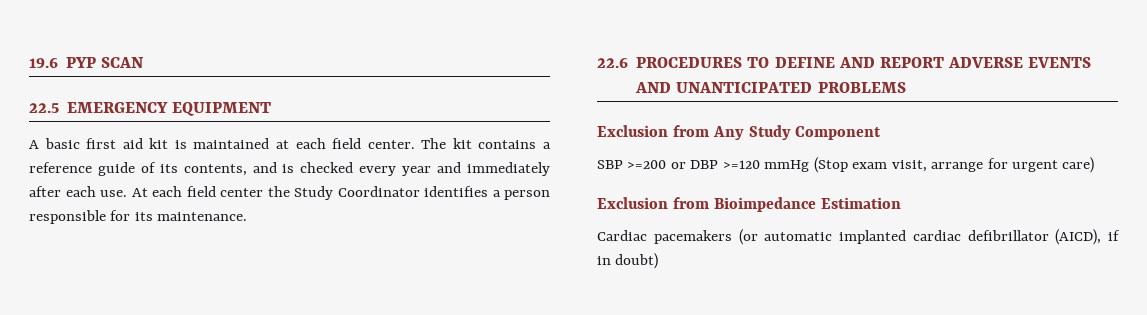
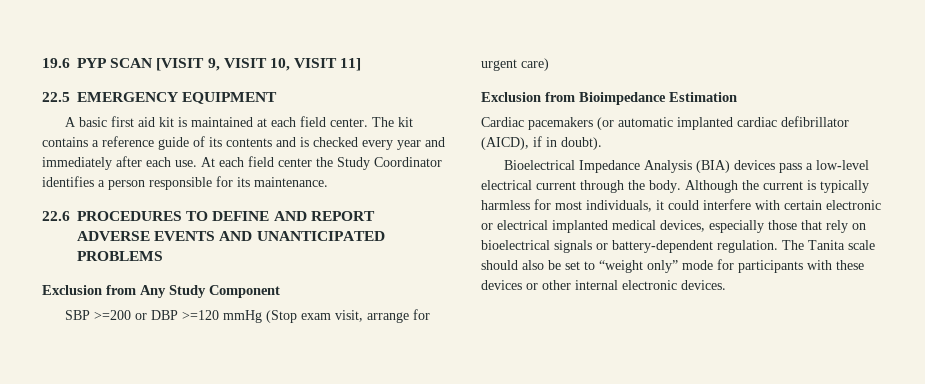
(145, 62) none -> [156,58,362,71] [VISIT 9, VISIT 10, VISIT 11]
[183,164,247,176] contents, -> [226,138,272,147] contents
[615,253,659,269] doubt) -> [561,137,602,150] [504,160,870,173] [481,180,869,193] [481,199,881,212] [481,220,866,233] [481,240,875,253] [481,259,864,273] [481,280,726,290] doubt). // Bioelectrical Impedance Analysis (BIA) devices pass a low-level electrical current through the body. Although the current is typically harmless for most individuals, it could interfere with certain electronic or electrical implanted medical devices, especially those that rely on bioelectrical signals or battery-dependent regulation. The Tanita scale should also be set to “weight only” mode for participants with these devices or other internal electronic devices.

